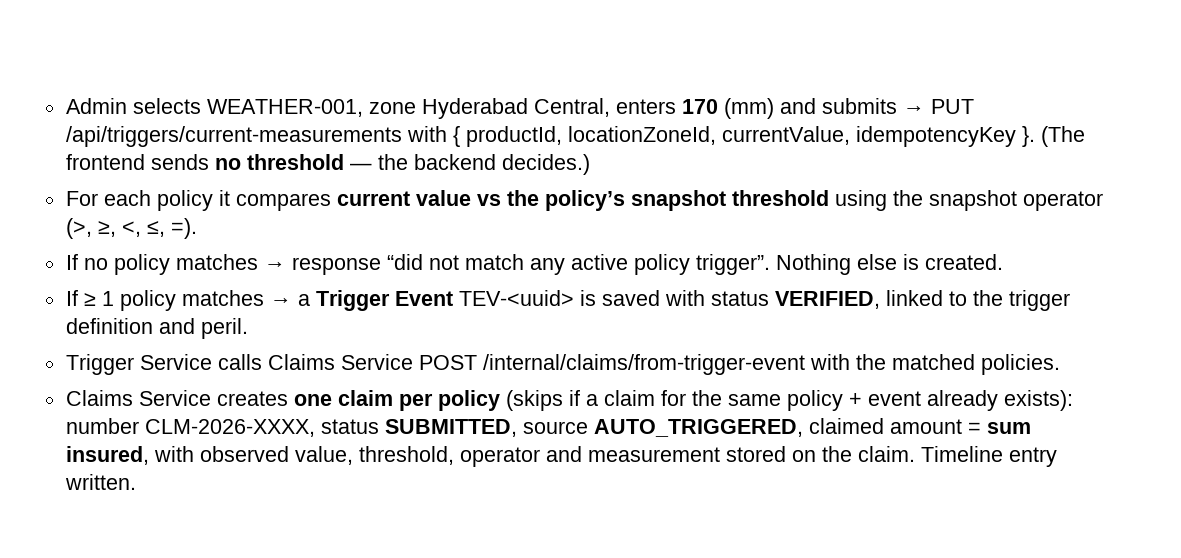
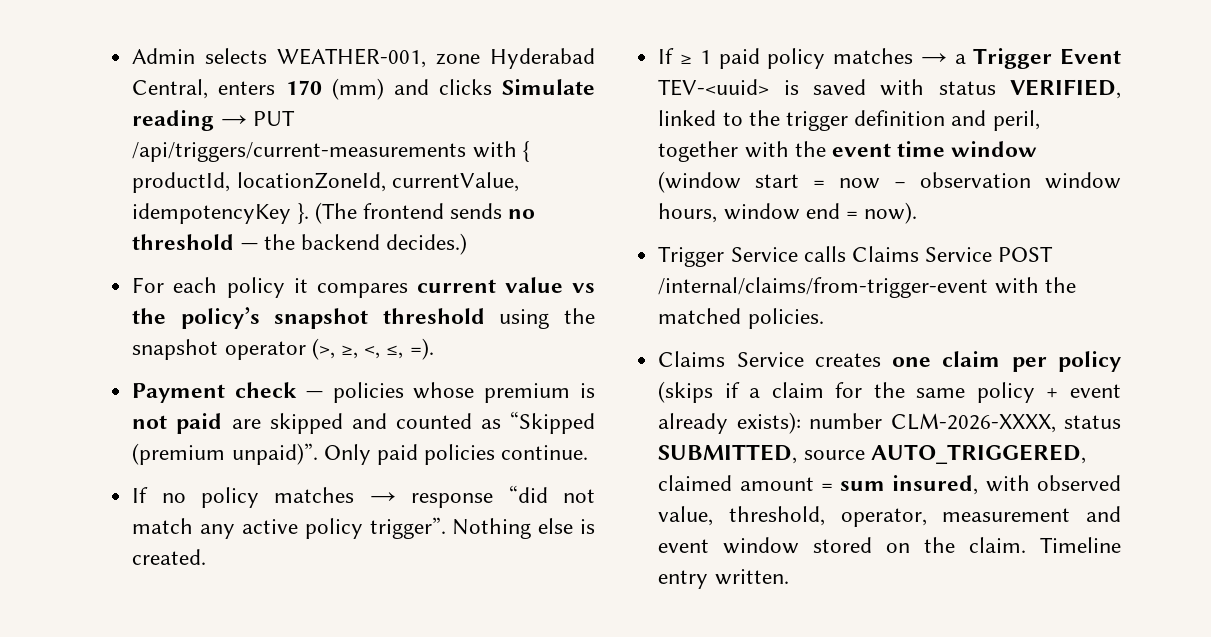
[821,98,897,114] submits -> [438,79,595,95] [132,110,215,131] clicks Simulate reading
(197, 228) none -> [132,382,595,403] [132,411,595,434] [132,443,589,465] // Payment check — policies whose premium is not paid are skipped and counted as “Skipped (premium unpaid)”. Only paid policies continue.
(114, 298) none -> [718,48,760,69] paid
[200,318,248,339] peril. -> [992,110,1040,131] [658,141,1038,162] [658,171,1121,193] [658,202,918,224] peril, together with the event time window (window start = now − observation window hours, window end = now).
[459,446,720,467] operator and measurement -> [840,506,1121,527] [658,537,800,554] operator, measurement and event window

